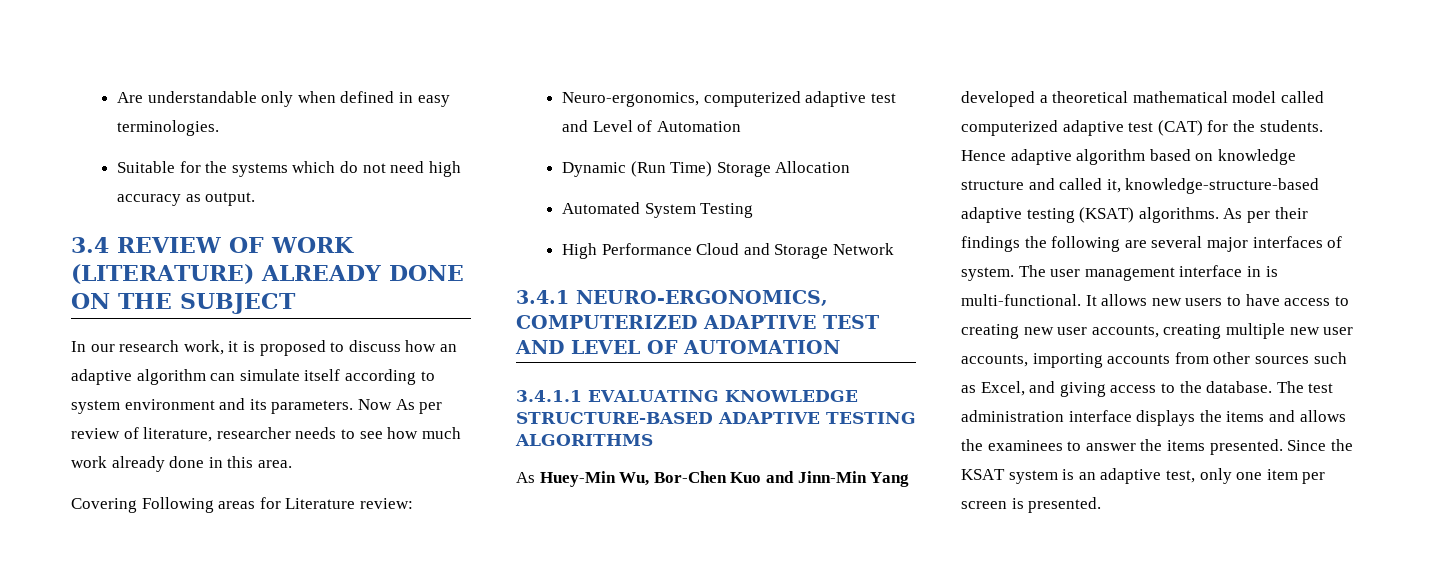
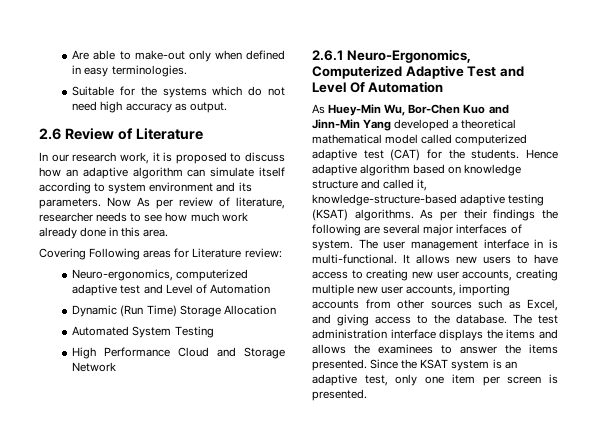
[147,91,257,103] understandable -> [93,50,185,60] able to make-out
[71,237,354,253] [71,264,464,284] [71,293,296,314] 3.4 REVIEW OF WORK (LITERATURE) ALREADY DONE ON THE SUBJECT -> [39,128,203,140] 2.6 Review of Literature
[516,290,828,306] [516,315,879,329] [515,340,840,354] [516,390,858,402] [516,412,916,424] [515,434,653,446] 3.4.1 NEURO-ERGONOMICS, COMPUTERIZED ADAPTIVE TEST AND LEVEL OF AUTOMATION // 3.4.1.1 EVALUATING KNOWLEDGE STRUCTURE-BASED ADAPTIVE TESTING ALGORITHMS -> [312,49,471,63] [312,65,524,79] [312,81,444,93] 2.6.1 Neuro-Ergonomics, Computerized Adaptive Test and Level Of Automation

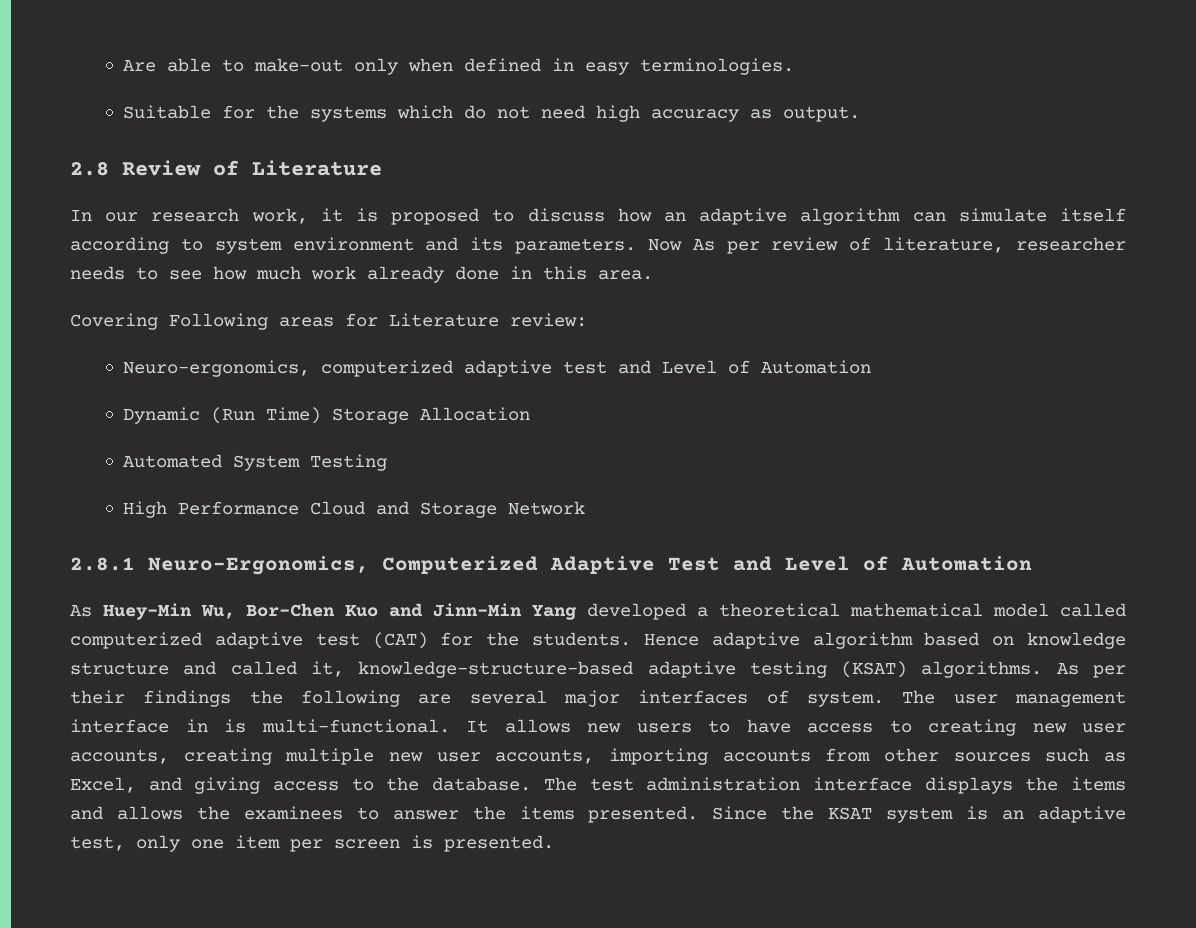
[39,128,61,140] 2.6 -> [70,162,109,176] 2.8
[312,50,343,61] 2.6.1 -> [70,557,135,571] 2.8.1
[349,82,365,93] Of -> [863,556,889,571] of

